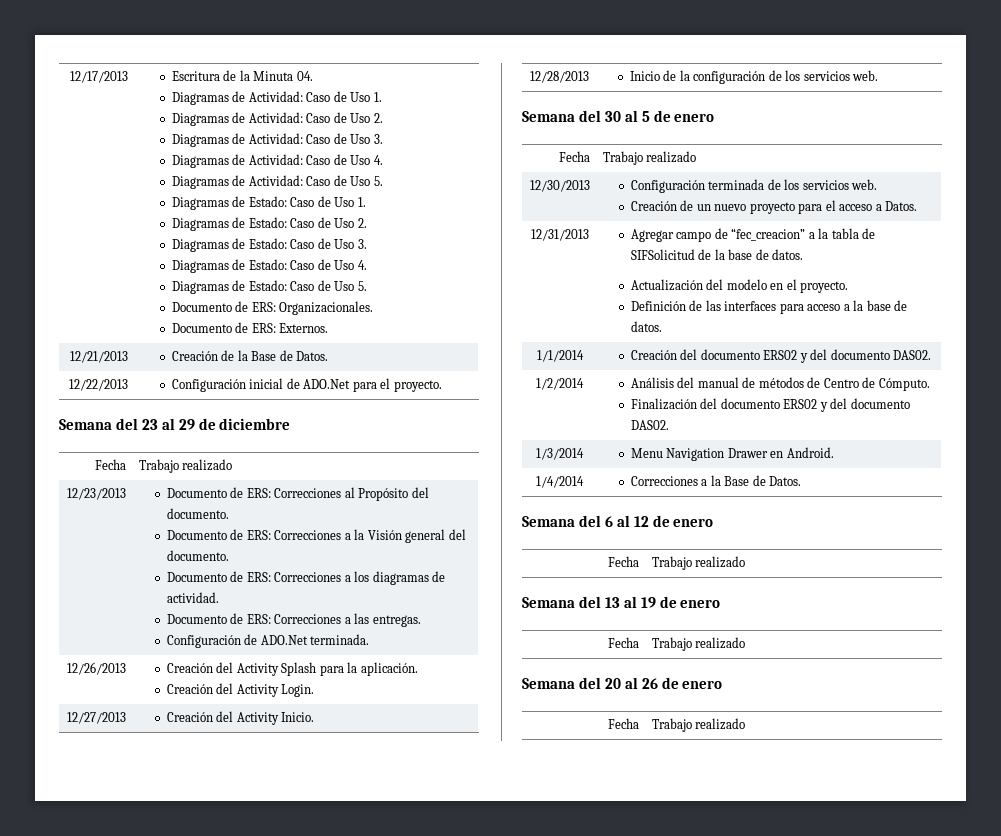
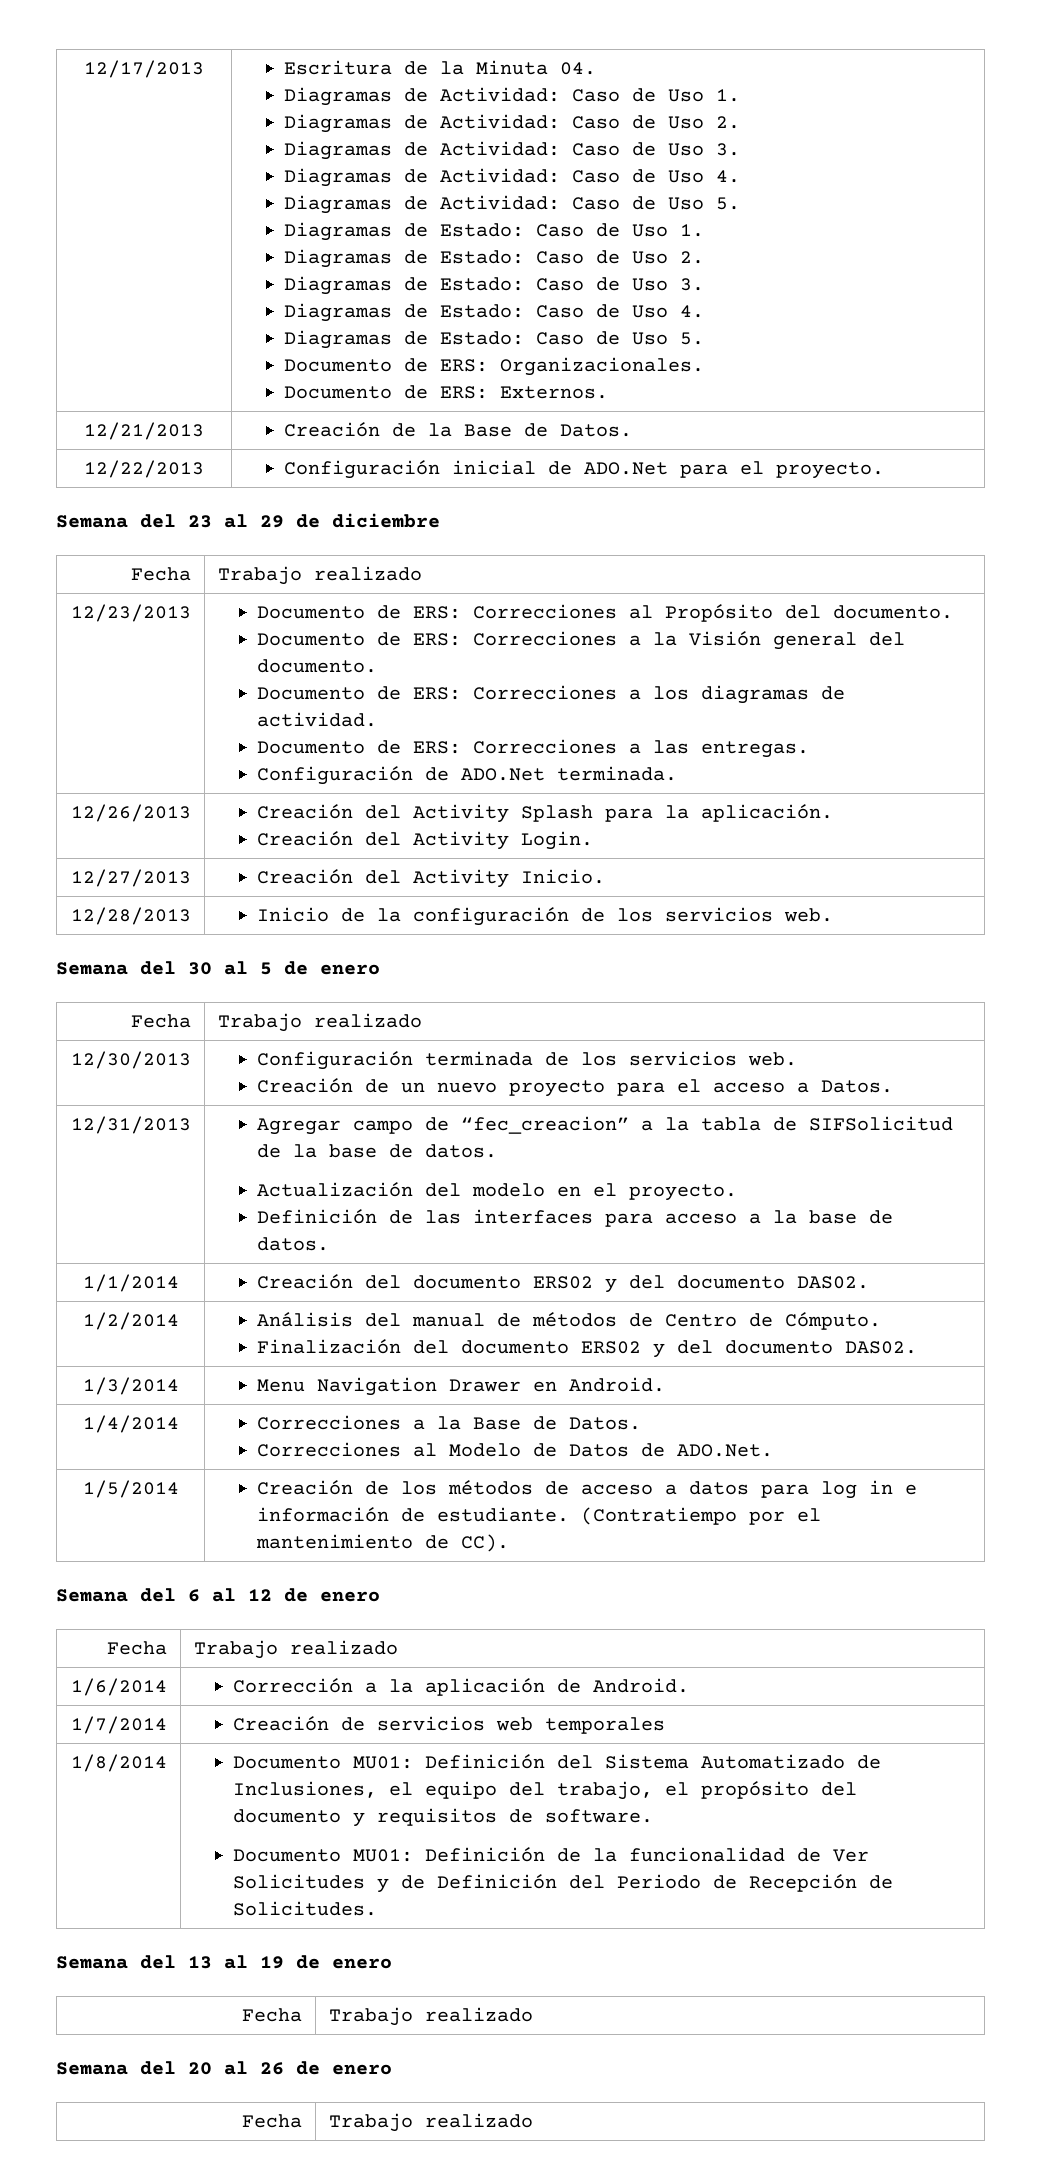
(802, 481) none -> [256,1442,773,1457] [82,1480,179,1498] [256,1480,917,1499] [256,1507,821,1525] [255,1534,509,1552] // Correcciones al Modelo de Datos de ADO.Net. // 1/5/2014 | Creación de los métodos de acceso a datos para log in e información de estudiante. (Contratiempo por el mantenimiento de CC).
(746, 562) none -> [70,1678,167,1696] [232,1678,689,1696] [70,1716,167,1734] [232,1716,665,1734] [70,1754,167,1772] [232,1754,881,1769] [232,1781,857,1800] [232,1808,653,1827] [232,1847,869,1862] [232,1874,893,1893] [232,1901,377,1916] // 1/6/2014 | Corrección a la aplicación de Android. // 1/7/2014 | Creación de servicios web temporales // 1/8/2014 | Documento MU01: Definición del Sistema Automatizado de Inclusiones, el equipo del trabajo, el propósito del documento y requisitos de software. // Documento MU01: Definición de la funcionalidad de Ver Solicitudes y de Definición del Periodo de Recepción de Solicitudes.

